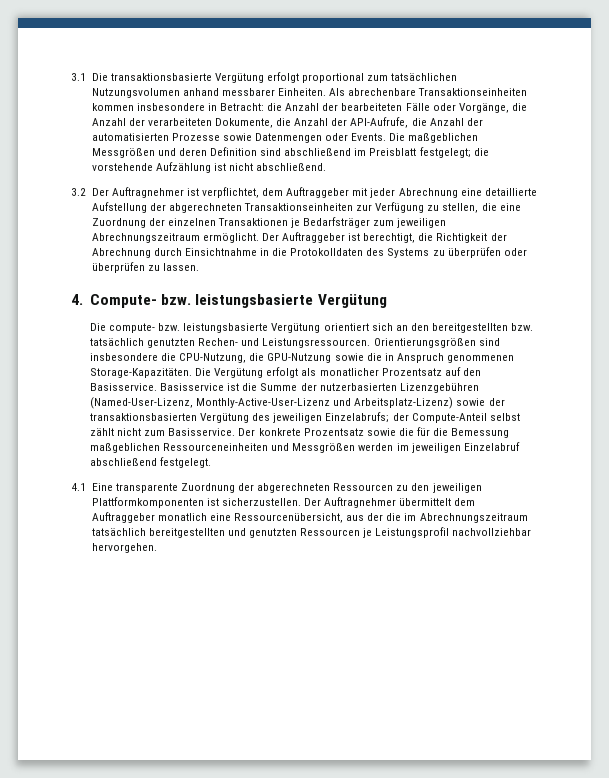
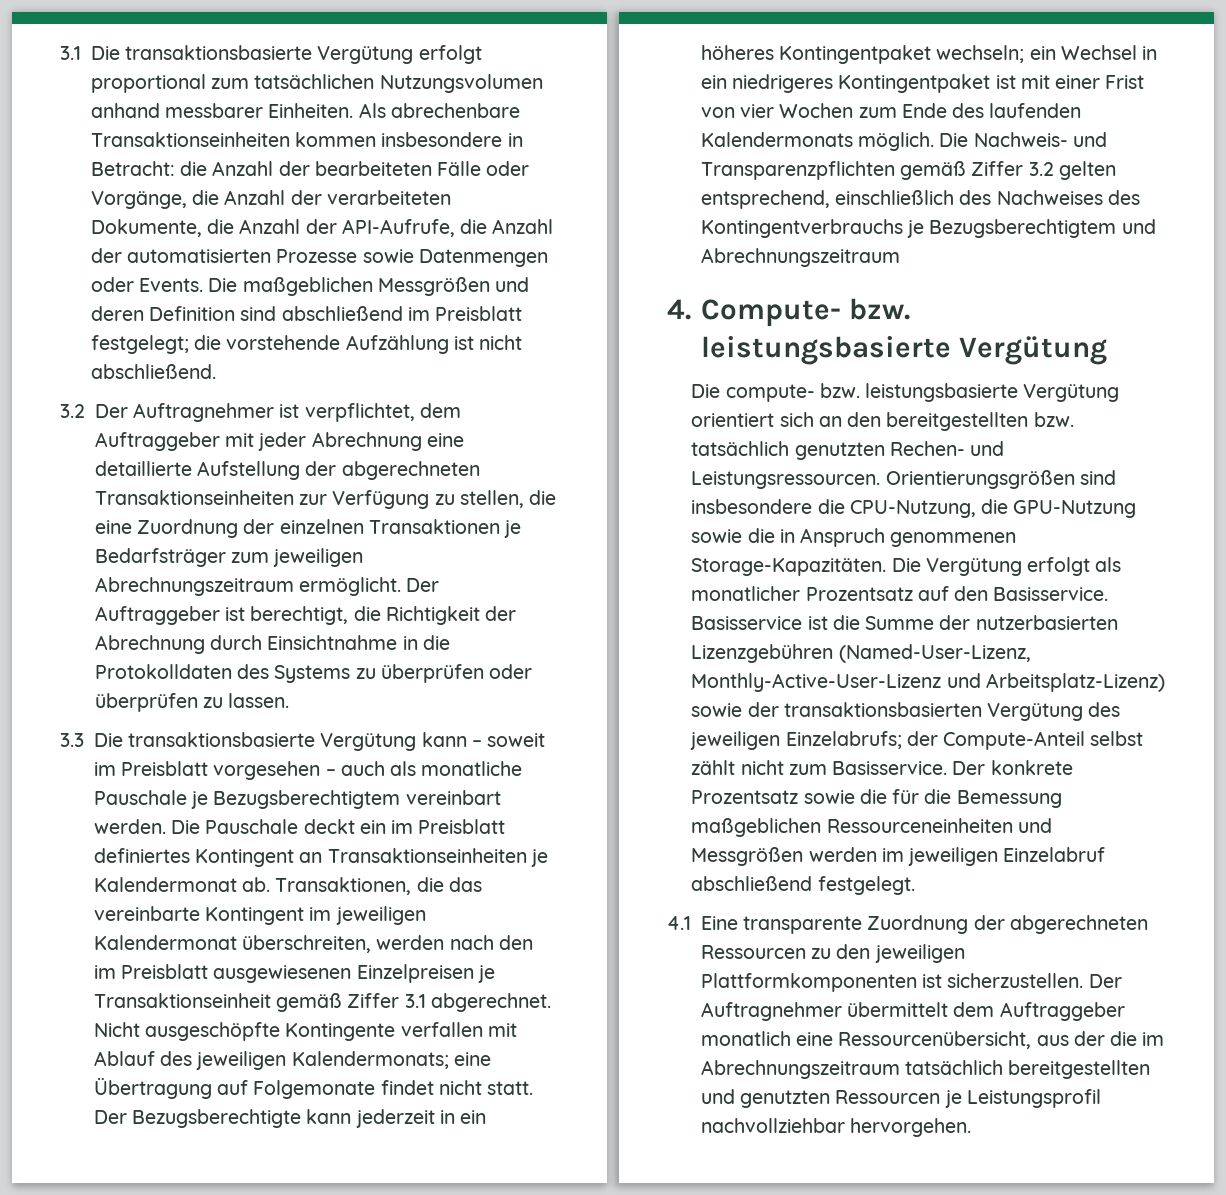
(199, 267) none -> [60,732,546,751] [93,761,523,780] [93,790,501,809] [93,819,506,834] [93,848,548,867] [93,877,482,895] [93,906,426,925] [93,935,533,953] [93,964,495,983] [93,993,551,1012] [93,1022,517,1041] [93,1051,491,1070] [93,1078,534,1099] [93,1109,487,1128] [700,45,1158,64] [700,74,1145,93] [700,103,1082,118] [700,132,1107,151] [700,161,1116,180] [700,190,1140,209] [700,219,1156,238] [700,248,900,267] // 3.3 Die transaktionsbasierte Vergütung kann – soweit im Preisblatt vorgesehen – auch als monatliche Pauschale je Bezugsberechtigtem vereinbart werden. Die Pauschale deckt ein im Preisblatt definiertes Kontingent an Transaktionseinheiten je Kalendermonat ab. Transaktionen, die das vereinbarte Kontingent im jeweiligen Kalendermonat überschreiten, werden nach den im Preisblatt ausgewiesenen Einzelpreisen je Transaktionseinheit gemäß Ziffer 3.1 abgerechnet. Nicht ausgeschöpfte Kontingente verfallen mit Ablauf des jeweiligen Kalendermonats; eine Übertragung auf Folgemonate findet nicht statt. Der Bezugsberechtigte kann jederzeit in ein höheres Kontingentpaket wechseln; ein Wechsel in ein niedrigeres Kontingentpaket ist mit einer Frist von vier Wochen zum Ende des laufenden Kalendermonats möglich. Die Nachweis- und Transparenzpflichten gemäß Ziffer 3.2 gelten entsprechend, einschließlich des Nachweises des Kontingentverbrauchs je Bezugsberechtigtem und Abrechnungszeitraum

